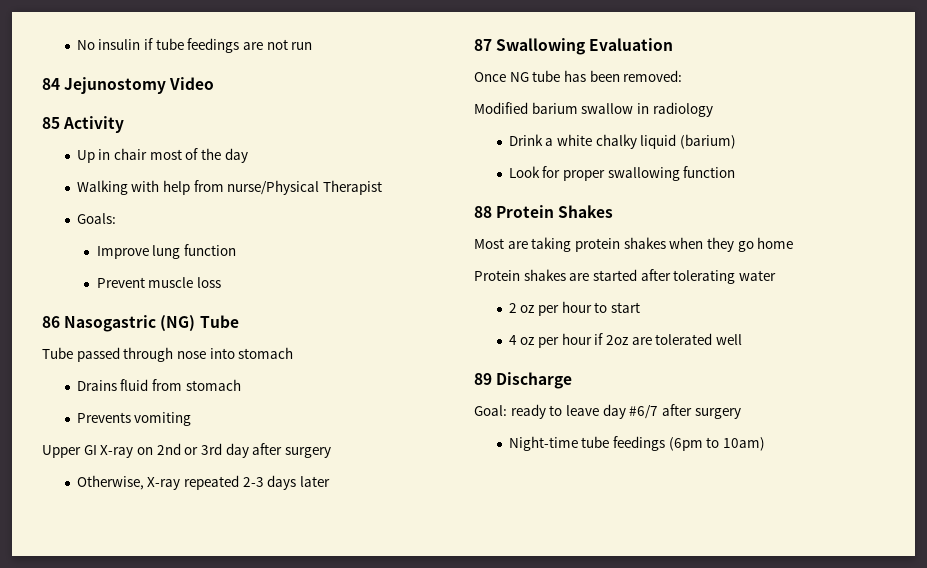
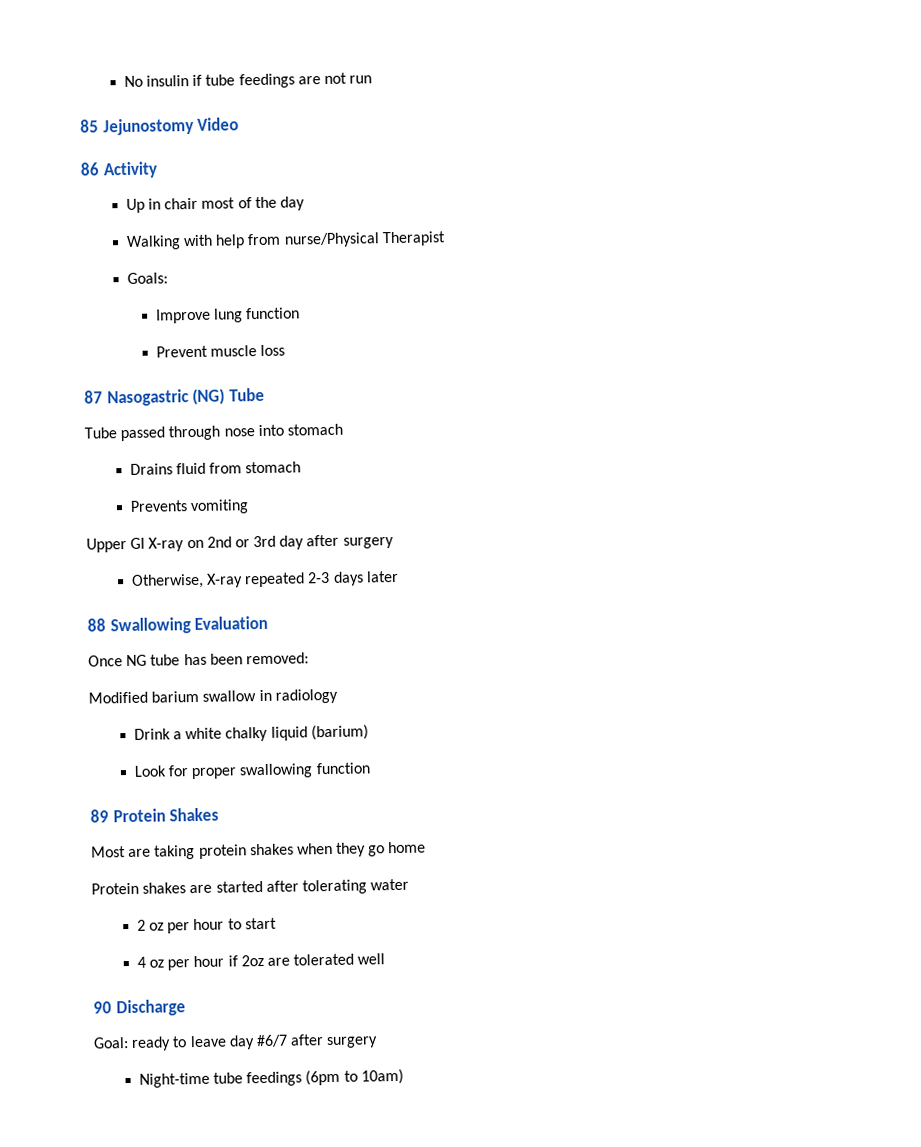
[42,78,60,90] 84 -> [80,119,99,133] 85
[42,117,60,129] 85 -> [80,162,99,176] 86
[42,316,60,328] 86 -> [84,390,103,404] 87
[474,39,492,51] 87 -> [87,618,106,632] 88
[474,206,492,218] 88 -> [90,809,109,823] 89
[474,373,492,385] 89 -> [93,1001,112,1014] 90

